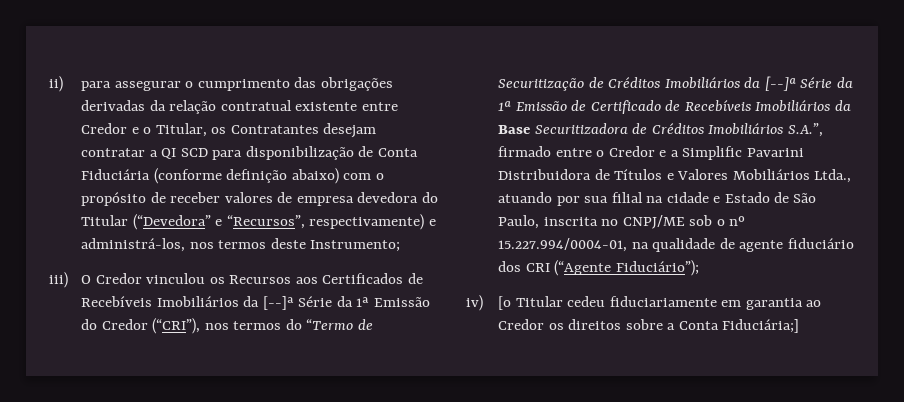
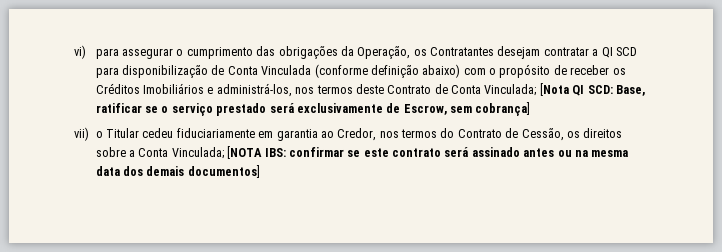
[49,76,63,92] ii) -> [74,45,86,59] vi)
[81,100,398,114] [81,123,207,137] derivadas da relação contratual existente entre Credor e o Titular, -> [340,46,411,59] da Operação,
[81,169,151,180] Fiduciária -> [261,65,312,75] Vinculada
[224,192,438,206] [81,214,425,230] valores de empresa devedora do Titular (“Devedora” e “Recursos”, respectivamente) -> [612,68,626,75] [95,83,205,94] os Créditos Imobiliários
[310,240,401,252] [49,272,423,288] [81,296,430,310] [81,318,373,334] [498,76,853,91] [498,100,851,114] [498,123,823,137] [498,146,804,160] [498,169,852,183] [498,192,817,206] [498,215,746,229] [498,238,854,252] [498,260,699,276] [466,295,512,311] Instrumento; // iii) O Credor vinculou os Recursos aos Certificados de Recebíveis Imobiliários da [--]ª Série da 1ª Emissão do Credor (“CRI”), nos termos do “Termo de Securitização de Créditos Imobiliários da [--]ª Série da 1ª Emissão de Certificado de Recebíveis Imobiliários da Base Securitizadora de Créditos Imobiliários S.A.”, firmado entre o Credor e a Simplific Pavarini Distribuidora de Títulos e Valores Mobiliários Ltda., atuando por sua filial na cidade e Estado de São Paulo, inscrita no CNPJ/ME sob o nº 15.227.994/0004-01, na qualidade de agente fiduciário dos CRI (“Agente Fiduciário”); // iv) [o -> [387,83,645,96] [95,102,531,116] [74,127,103,141] Contrato de Conta Vinculada; [Nota QI SCD: Base, ratificar se o serviço prestado será exclusivamente de Escrow, sem cobrança] // vii) o
[498,319,545,330] Credor -> [337,128,564,141] Credor, nos termos do Contrato de Cessão,
[722,319,800,333] Fiduciária;] -> [171,146,629,159] [95,165,260,178] Vinculada; [NOTA IBS: confirmar se este contrato será assinado antes ou na mesma data dos demais documentos]

